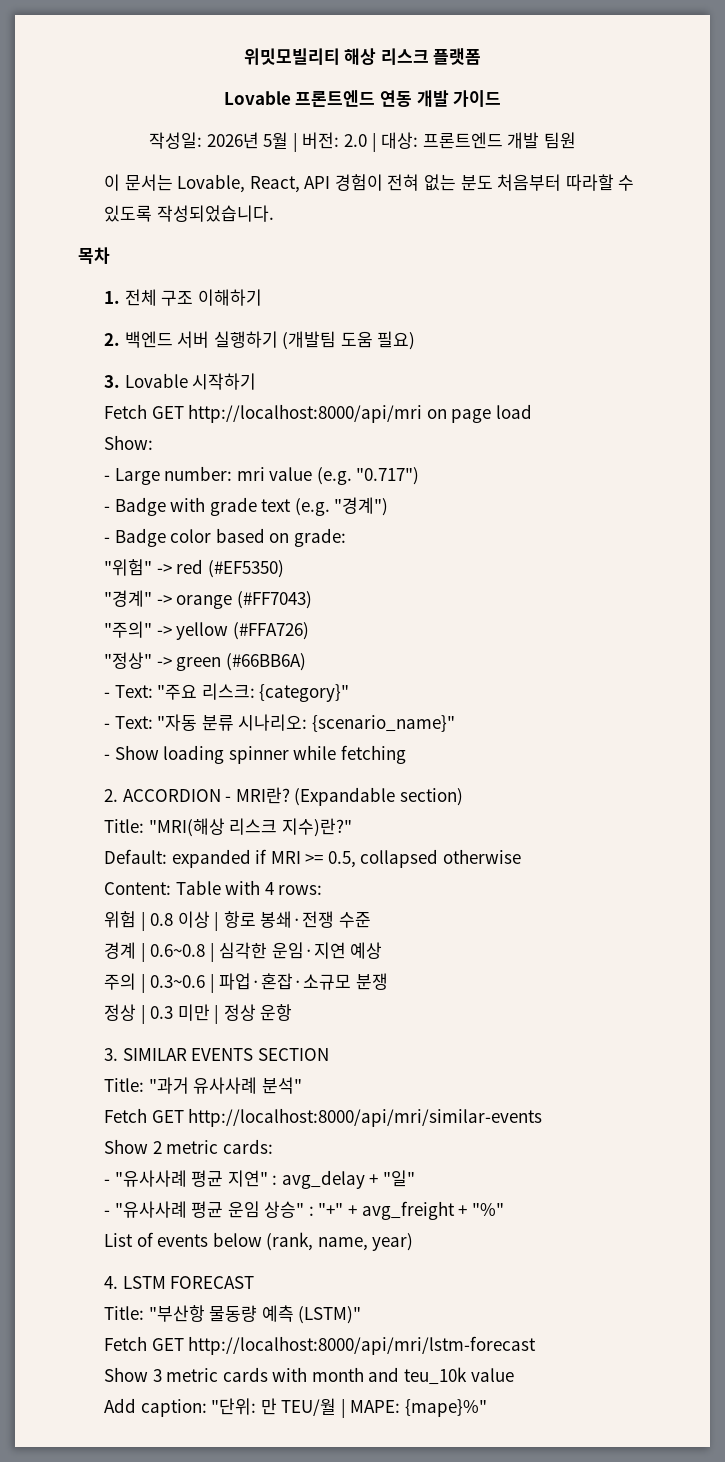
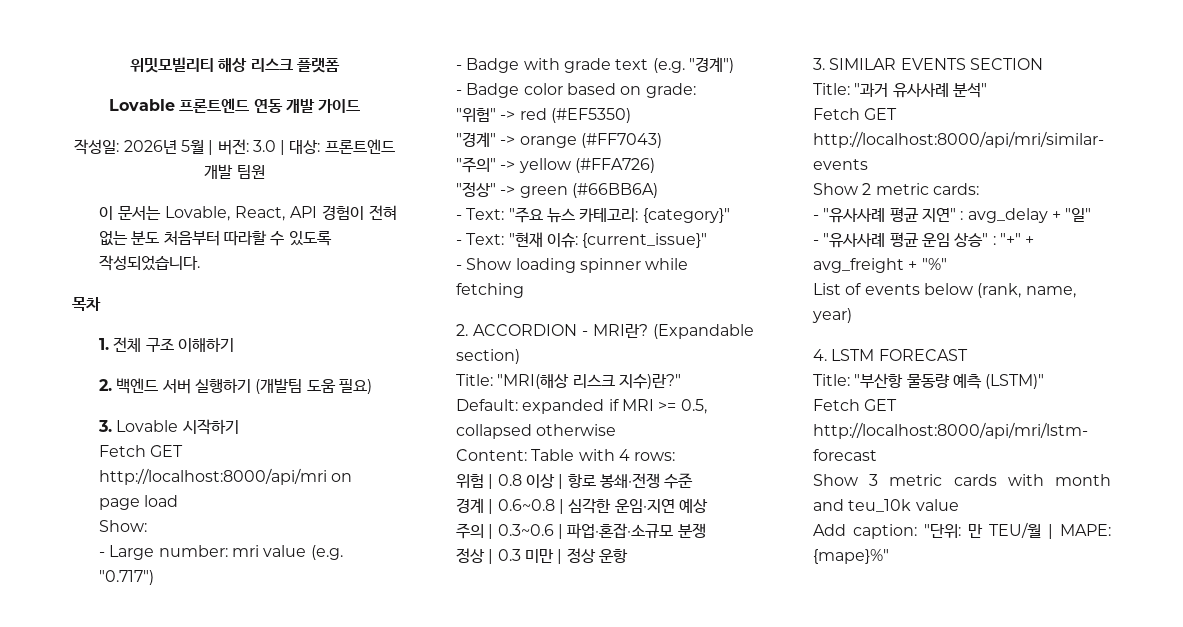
[343,134,367,147] 2.0 -> [252,140,276,152] 3.0
[201,683,255,700] 리스크: -> [546,207,639,223] 뉴스 카테고리:
[157,714,455,732] "자동 분류 시나리오: {scenario_name}" -> [508,232,708,248] "현재 이슈: {current_issue}"

